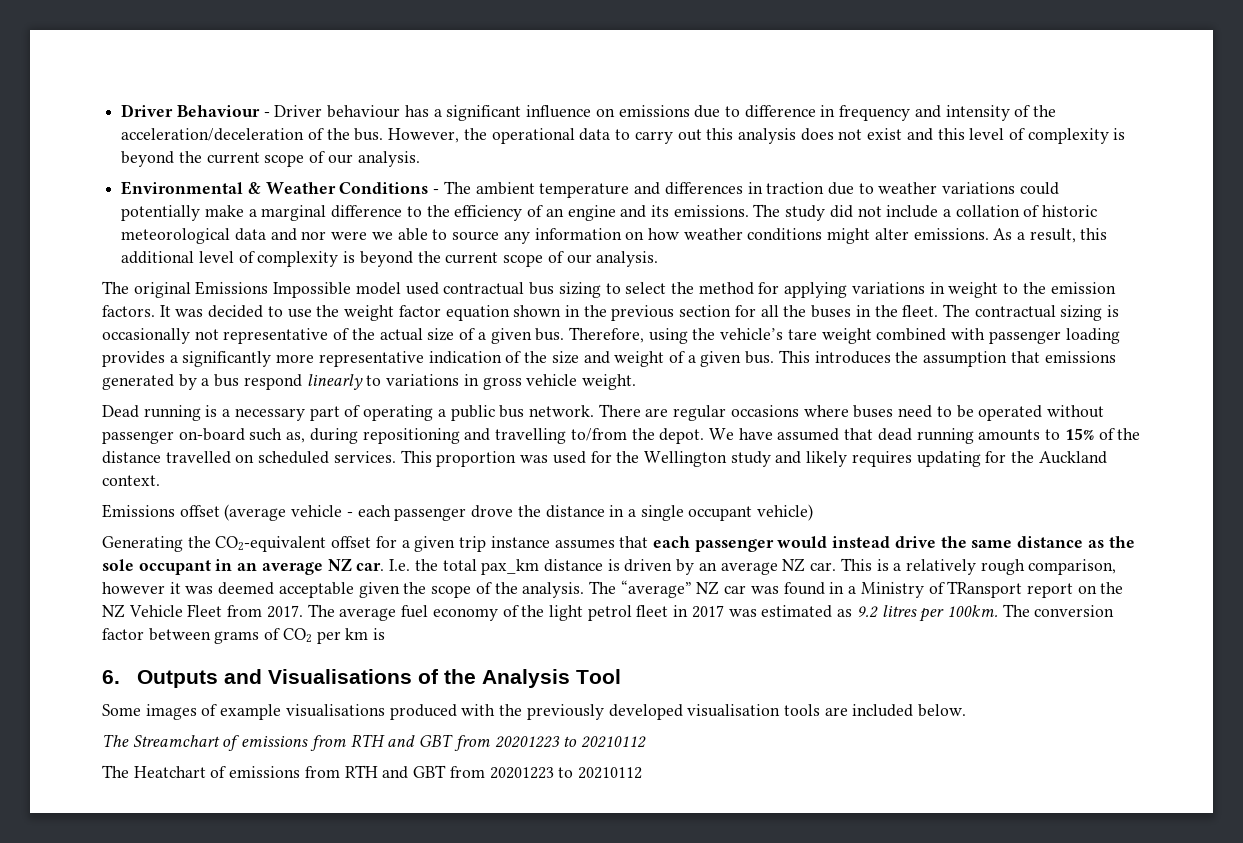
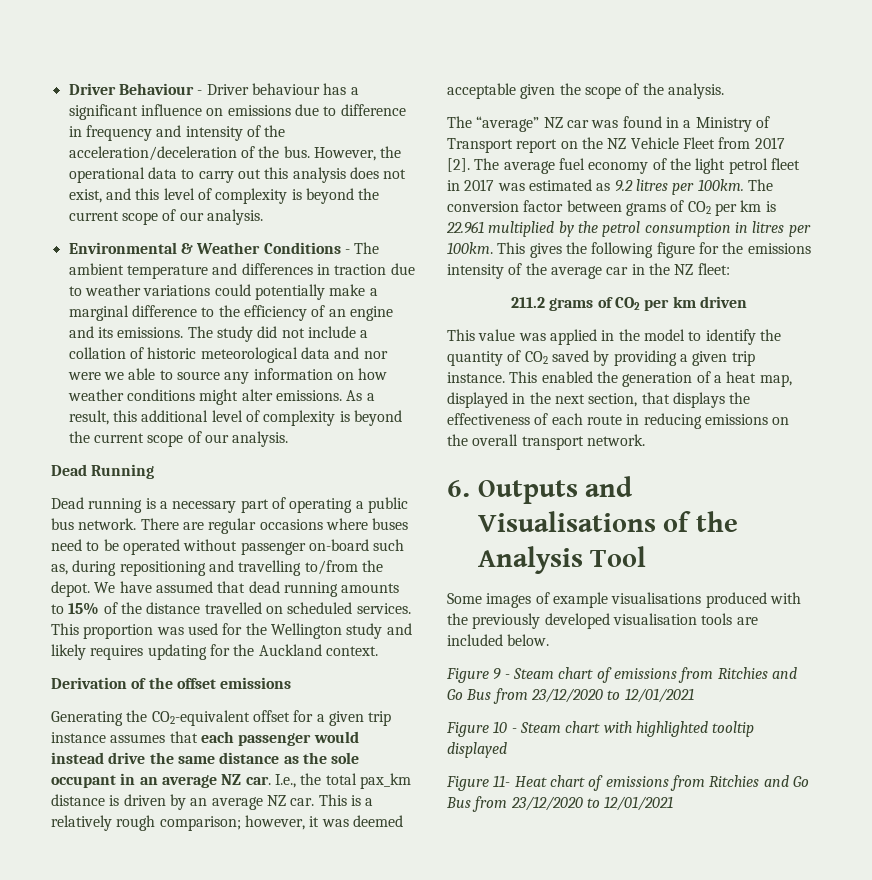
[867,128,903,140] exist -> [68,189,102,203] exist,
[102,281,1116,298] [102,304,1120,321] [102,327,1120,344] [102,350,1116,367] [102,374,636,390] The original Emissions Impossible model used contractual bus sizing to select the method for applying variations in weight to the emission factors. It was decided to use the weight factor equation shown in the previous section for all the buses in the fleet. The contractual sizing is occasionally not representative of the actual size of a given bus. Therefore, using the vehicle’s tare weight combined with passenger loading provides a significantly more representative indication of the size and weight of a given bus. This introduces the assumption that emissions generated by a bus respond linearly to variations in gross vehicle weight. -> [51,464,155,479] Dead Running
[102,504,814,521] Emissions offset (average vehicle - each passenger drove the distance in a single occupant vehicle) -> [51,677,292,689] Derivation of the offset emissions
[389,559,411,571] I.e. -> [274,774,296,788] I.e.,
[1028,559,1117,575] [102,582,165,594] comparison, however -> [159,815,305,831] comparison; however,
(585, 590) none -> (724, 91) //
[947,581,1023,598] TRansport -> [447,138,513,153] Transport
[266,605,303,618] 2017. -> [754,137,785,149] [447,158,470,172] 2017 [2].
(386, 634) none -> [446,221,811,237] [447,242,811,258] [447,263,730,279] [511,296,747,311] [447,329,781,345] [447,350,755,366] [447,371,792,387] [447,392,751,408] [447,413,790,429] [447,434,645,450] 22.961 multiplied by the petrol consumption in litres per 100km. This gives the following figure for the emissions intensity of the average car in the NZ fleet: // 211.2 grams of CO2 per km driven // This value was applied in the model to identify the quantity of CO2 saved by providing a given trip instance. This enabled the generation of a heat map, displayed in the next section, that displays the effectiveness of each route in reducing emissions on the overall transport network.
[102,734,646,751] [102,765,642,779] The Streamchart of emissions from RTH and GBT from 20201223 to 20210112 // The Heatchart of emissions from RTH and GBT from 20201223 to 20210112 -> [446,667,797,683] [447,688,694,704] [446,721,755,737] [447,742,507,758] [446,775,809,791] [446,796,674,812] Figure 9 - Steam chart of emissions from Ritchies and Go Bus from 23/12/2020 to 12/01/2021 // Figure 10 - Steam chart with highlighted tooltip displayed // Figure 11- Heat chart of emissions from Ritchies and Go Bus from 23/12/2020 to 12/01/2021

